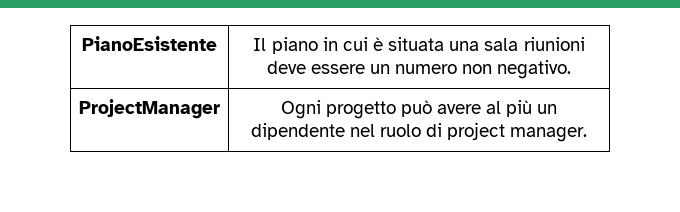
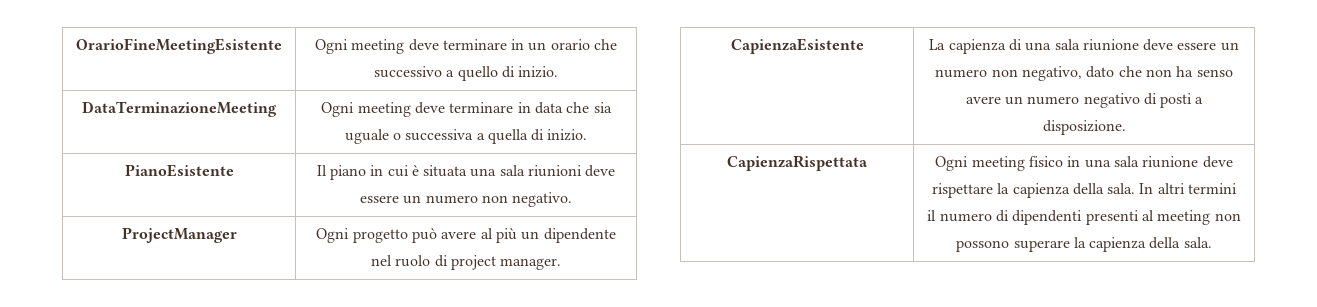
(82, 43) none -> [76,38,282,54] [314,39,618,54] [373,66,559,81] [82,101,277,117] [321,102,612,117] [344,129,588,144] OrarioFineMeetingEsistente | Ogni meeting deve terminare in un orario che successivo a quello di inizio. // DataTerminazioneMeeting | Ogni meeting deve terminare in data che sia uguale o successiva a quella di inizio. //
(588, 134) none -> [730,38,864,54] [929,39,1239,54] [935,66,1233,81] [965,93,1204,108] [1042,120,1126,135] [727,155,868,171] [935,156,1233,171] [931,183,1238,198] [927,210,1241,225] [956,237,1212,252] // CapienzaEsistente | La capienza di una sala riunione deve essere un numero non negativo, dato che non ha senso avere un numero negativo di posti a disposizione. // CapienzaRispettata | Ogni meeting fisico in una sala riunione deve rispettare la capienza della sala. In altri termini il numero di dipendenti presenti al meeting non possono superare la capienza della sala.

